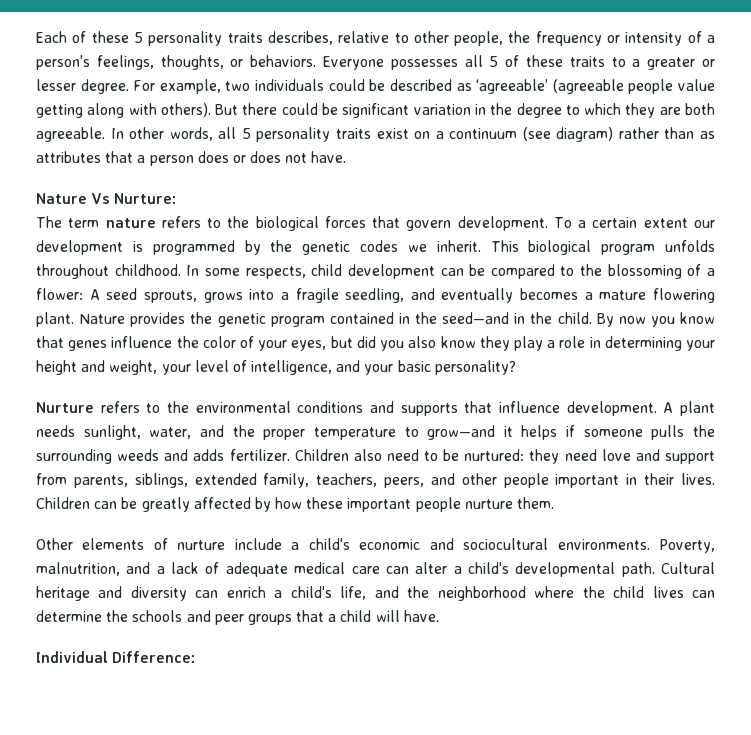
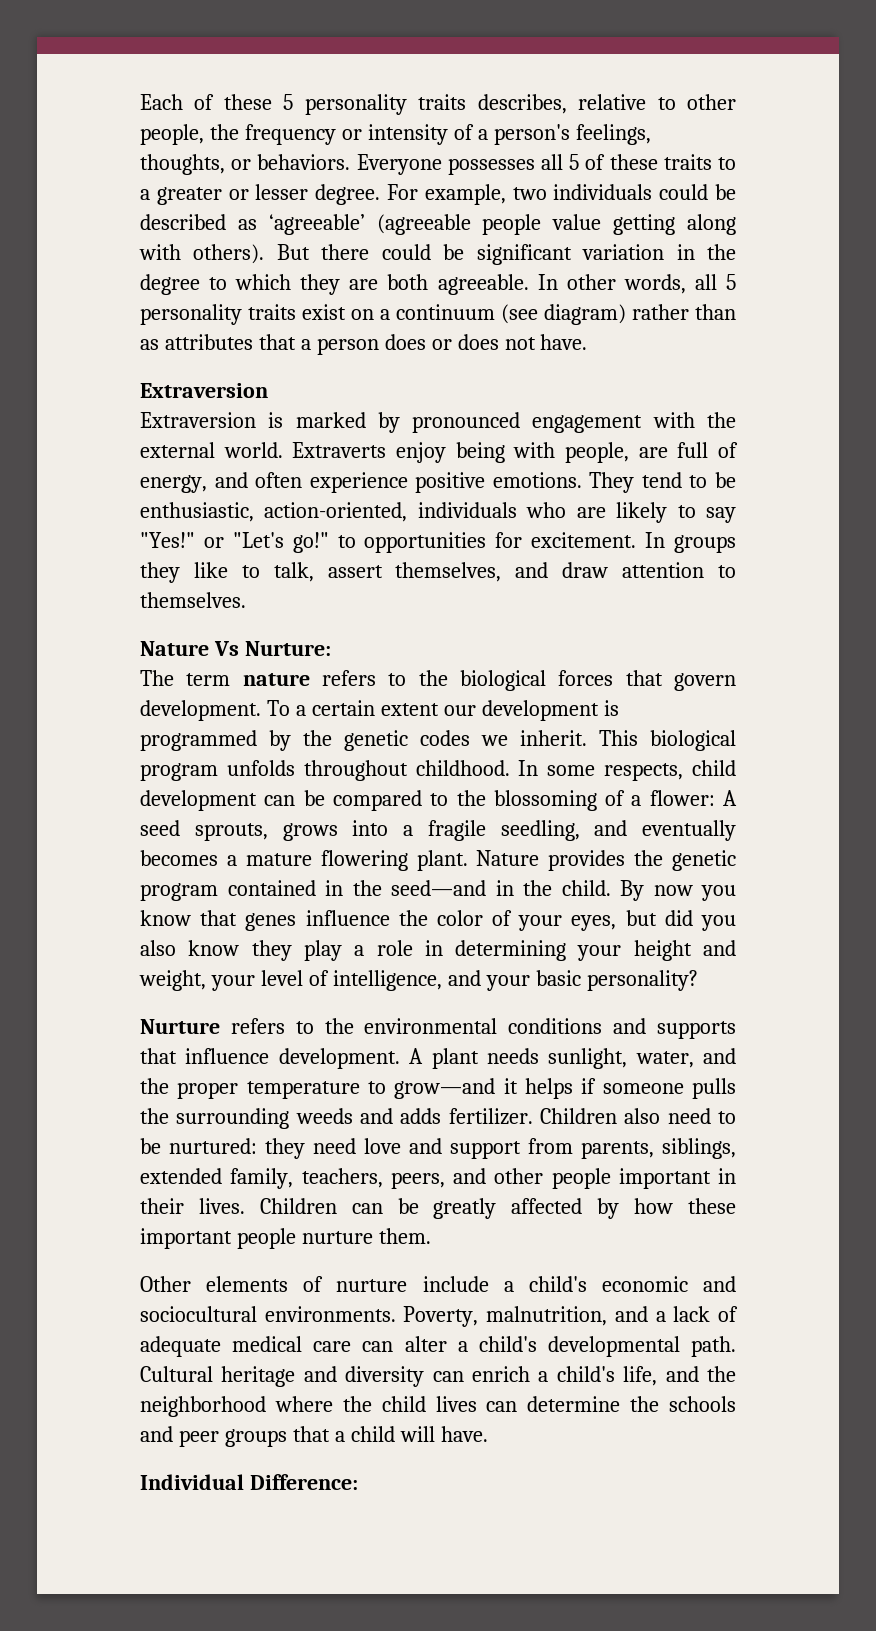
(347, 157) none -> [140,383,268,398] [140,412,736,433] [140,442,738,463] [140,472,736,493] [140,502,737,523] [140,532,737,553] [140,562,737,583] [140,592,246,608] // Extraversion // Extraversion is marked by pronounced engagement with the external world. Extraverts enjoy being with people, are full of energy, and often experience positive emotions. They tend to be enthusiastic, action-oriented, individuals who are likely to say "Yes!" or "Let's go!" to opportunities for excitement. In groups they like to talk, assert themselves, and draw attention to themselves.

